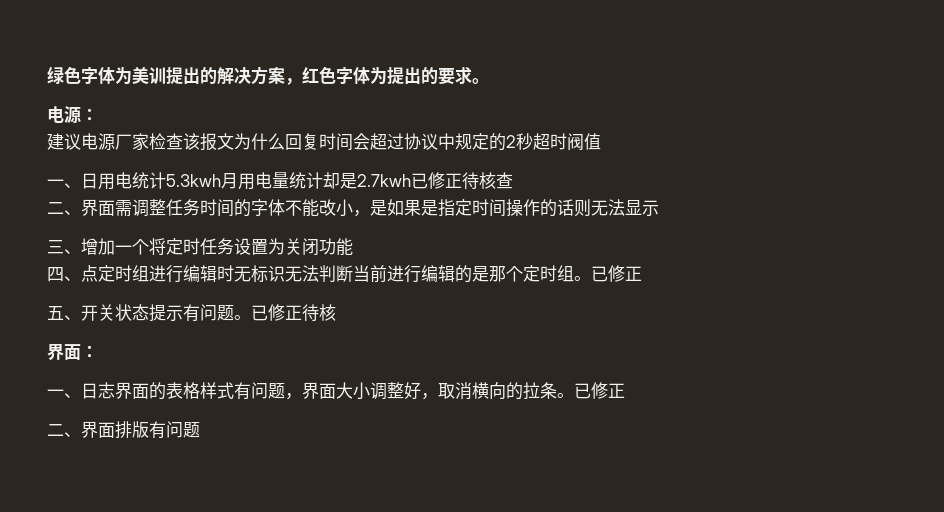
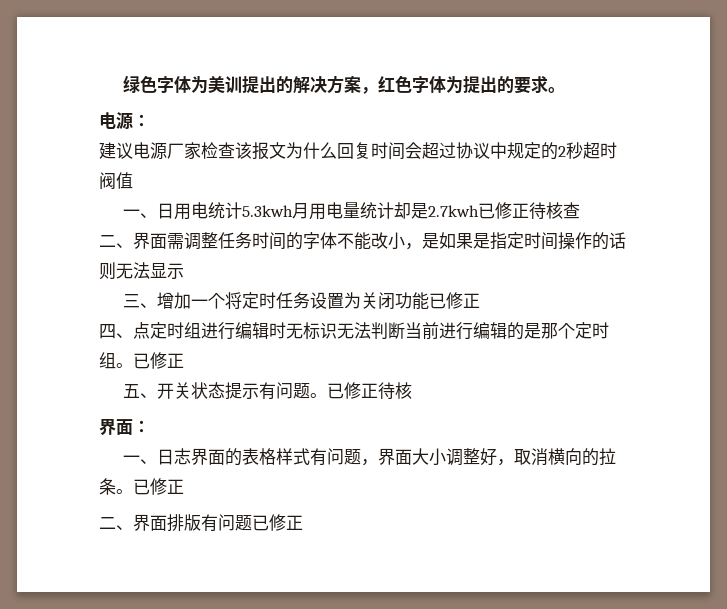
(353, 247) none -> [428,292,480,309] 已修正
(200, 430) none -> [252,514,303,531] 已修正

